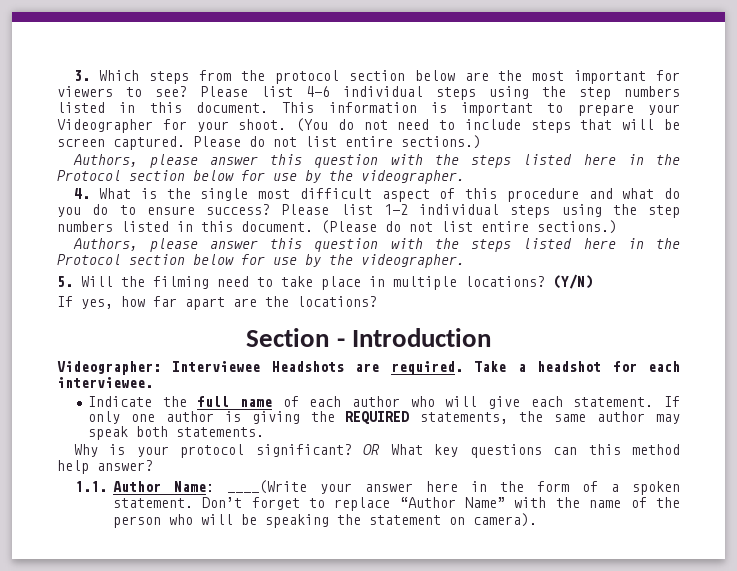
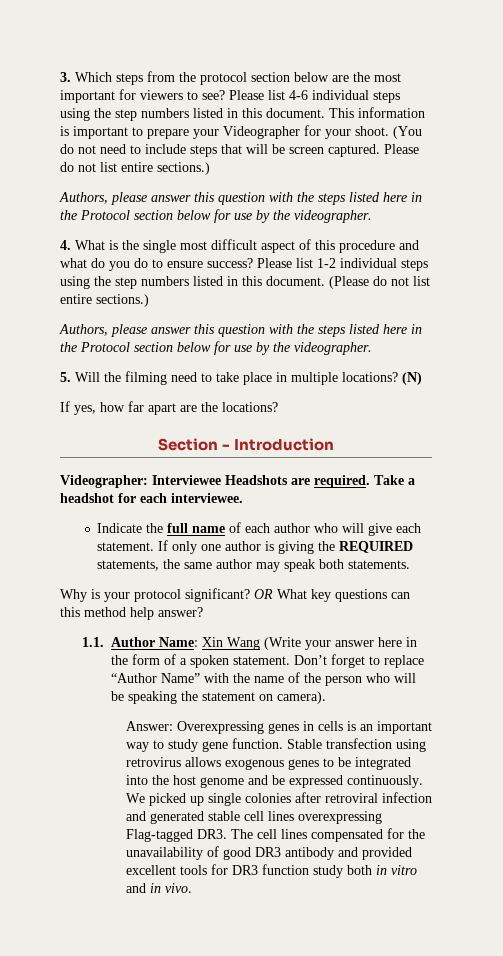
[553,274,593,289] (Y/N) -> [402,372,422,385] (N)
[226,480,307,494] ____(Write -> [201,637,301,650] Xin Wang (Write
(537, 520) none -> [125,721,432,734] [125,738,426,752] [125,757,411,770] [125,775,423,788] [125,792,432,806] [125,811,382,824] [125,828,425,842] [125,846,412,860] [125,864,417,878] [125,883,192,893] // Answer: Overexpressing genes in cells is an important way to study gene function. Stable transfection using retrovirus allows exogenous genes to be integrated into the host genome and be expressed continuously. We picked up single colonies after retroviral infection and generated stable cell lines overexpressing Flag-tagged DR3. The cell lines compensated for the unavailability of good DR3 antibody and provided excellent tools for DR3 function study both in vitro and in vivo.

